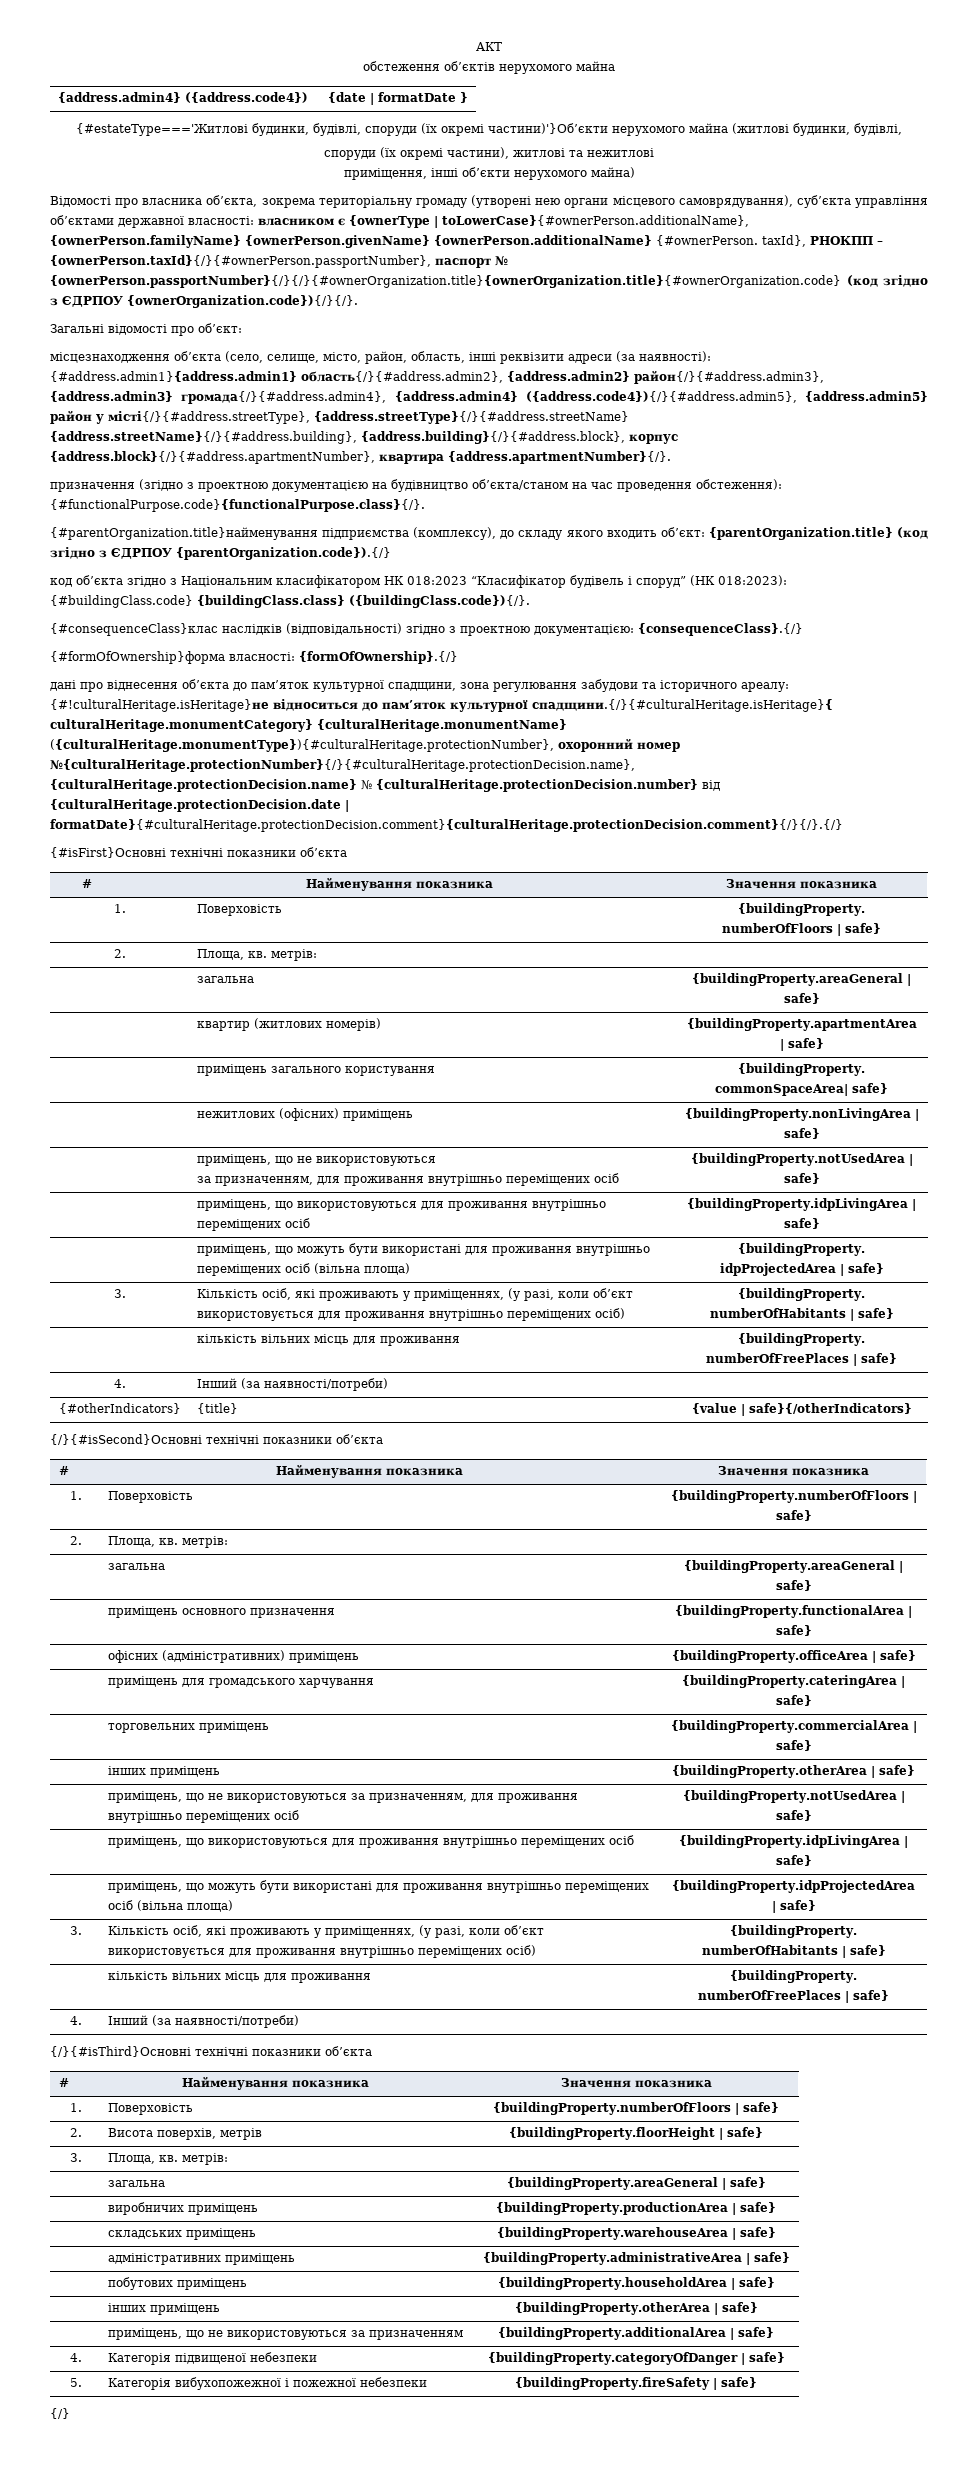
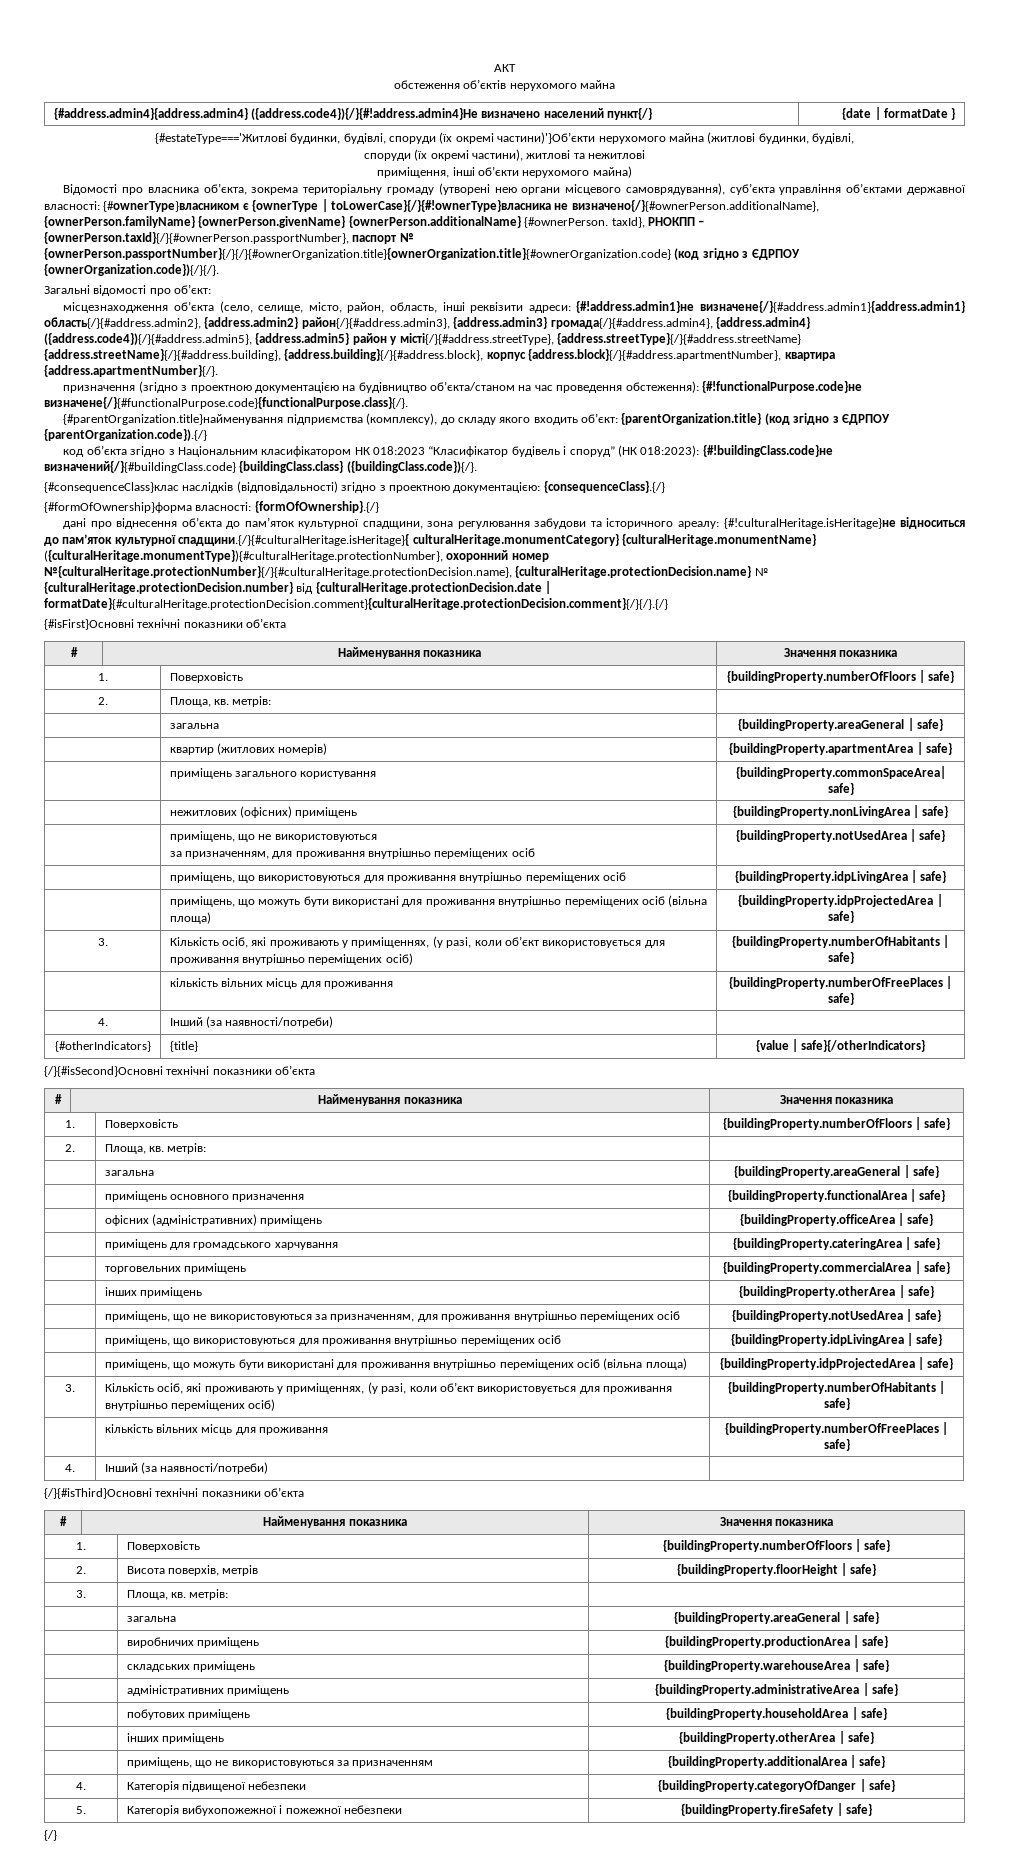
[58,92,309,103] {address.admin4} ({address.code4}) -> [53,107,653,120] {#address.admin4}{address.admin4} ({address.code4}){/}{#!address.admin4}Не визначено населений пункт{/}
[258,218,335,226] власником -> [103,201,240,212] {#ownerType}власником
[441,215,749,227] toLowerCase}{#ownerPerson.additionalName}, -> [330,199,819,212] toLowerCase}{/}{#!ownerType}власника не визначено{/}{#ownerPerson.additionalName},
[568,351,711,364] [50,371,297,382] адреси (за наявності): {#address.admin1}{address.admin1} -> [528,300,965,313] адреси: {#!address.admin1}не визначене{/}{#address.admin1}{address.admin1}
[50,499,425,512] {#functionalPurpose.code}{functionalPurpose.class}{/}. -> [701,380,862,393] [44,396,408,409] {#!functionalPurpose.code}не визначене{/}{#functionalPurpose.code}{functionalPurpose.class}{/}.
[50,595,193,608] {#buildingClass.code} -> [702,444,833,457] [44,460,236,473] {#!buildingClass.code}не визначений{/}{#buildingClass.code}

